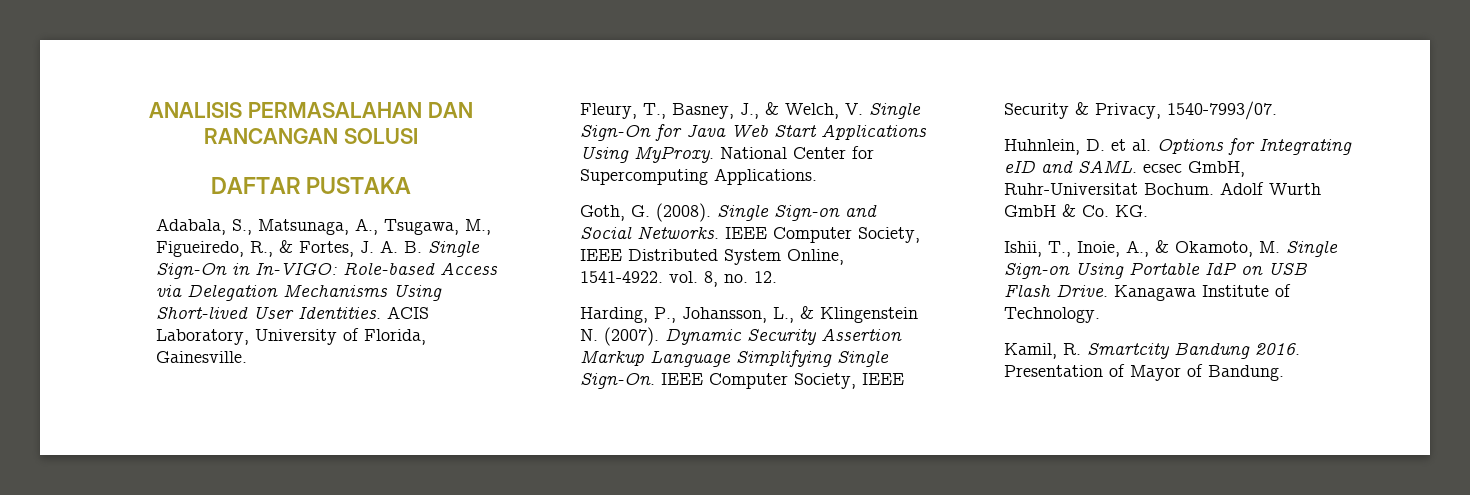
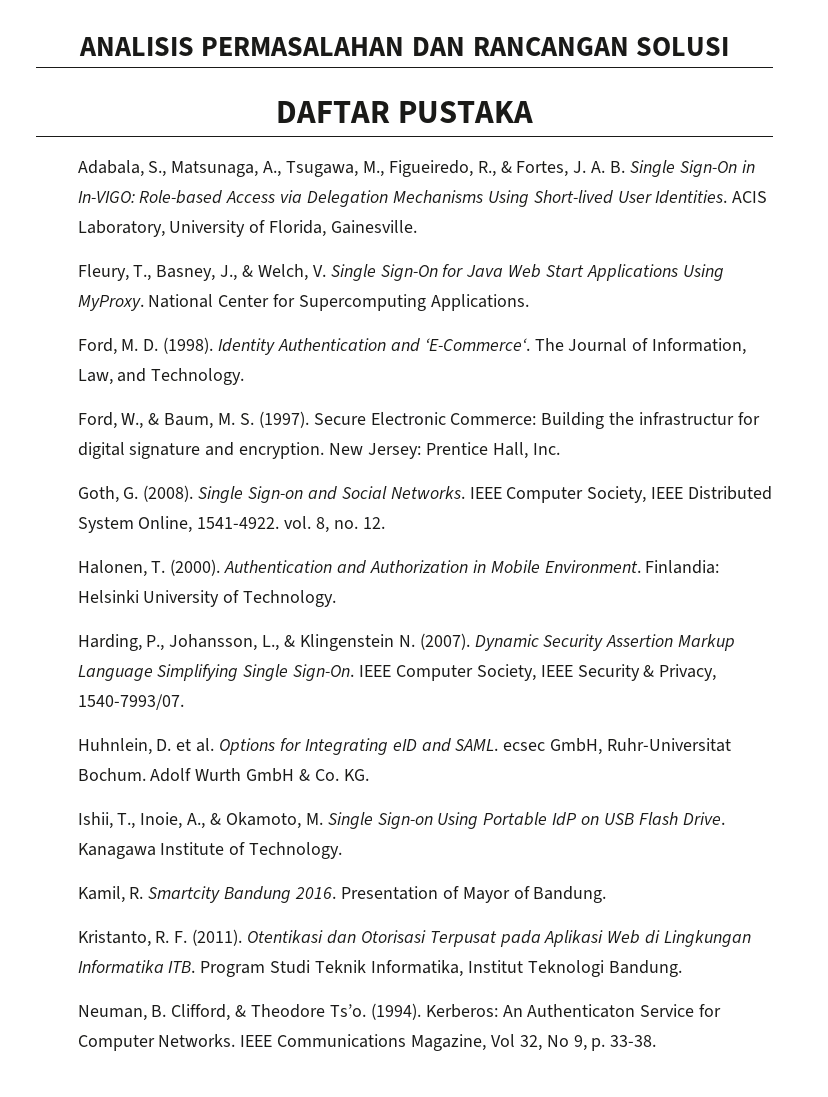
(818, 176) none -> [77,337,747,355] [77,368,245,385] [77,411,760,429] [77,442,560,459] // Ford, M. D. (1998). Identity Authentication and ‘E-Commerce‘. The Journal of Information, Law, and Technology. // Ford, W., & Baum, M. S. (1997). Secure Electronic Commerce: Building the infrastructur for digital signature and encryption. New Jersey: Prentice Hall, Inc.
(778, 277) none -> [77,559,720,577] [77,590,337,607] // Halonen, T. (2000). Authentication and Authorization in Mobile Environment. Finlandia: Helsinki University of Technology.
(1285, 373) none -> [77,929,751,947] [77,960,682,977] [77,1003,722,1021] [77,1034,657,1051] // Kristanto, R. F. (2011). Otentikasi dan Otorisasi Terpusat pada Aplikasi Web di Lingkungan Informatika ITB. Program Studi Teknik Informatika, Institut Teknologi Bandung. // Neuman, B. Clifford, & Theodore Ts’o. (1994). Kerberos: An Authenticaton Service for Computer Networks. IEEE Communications Magazine, Vol 32, No 9, p. 33-38.

